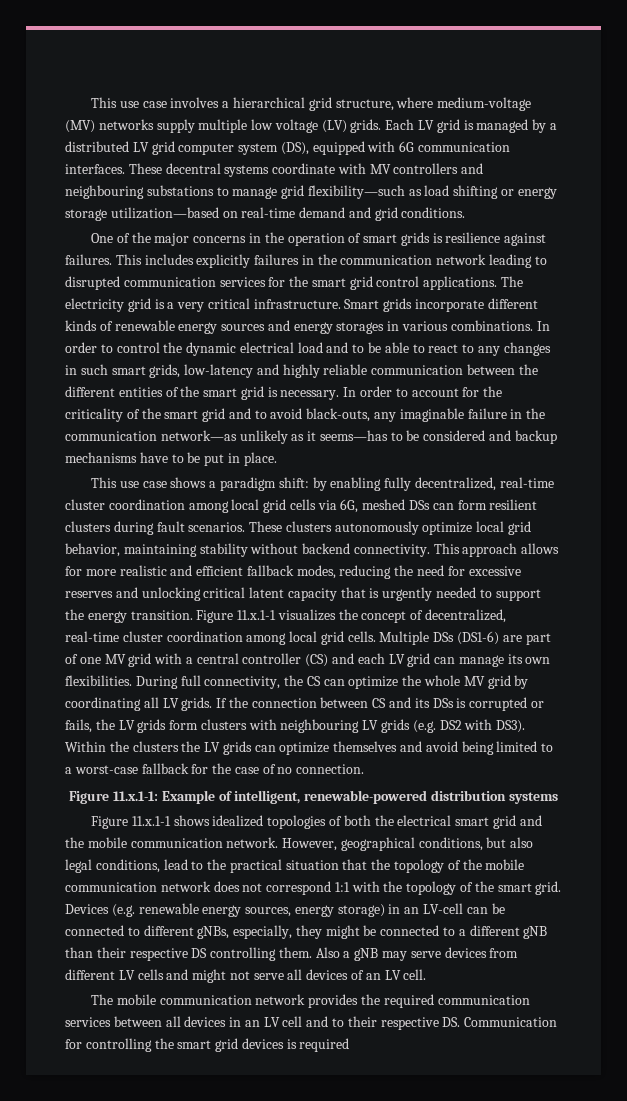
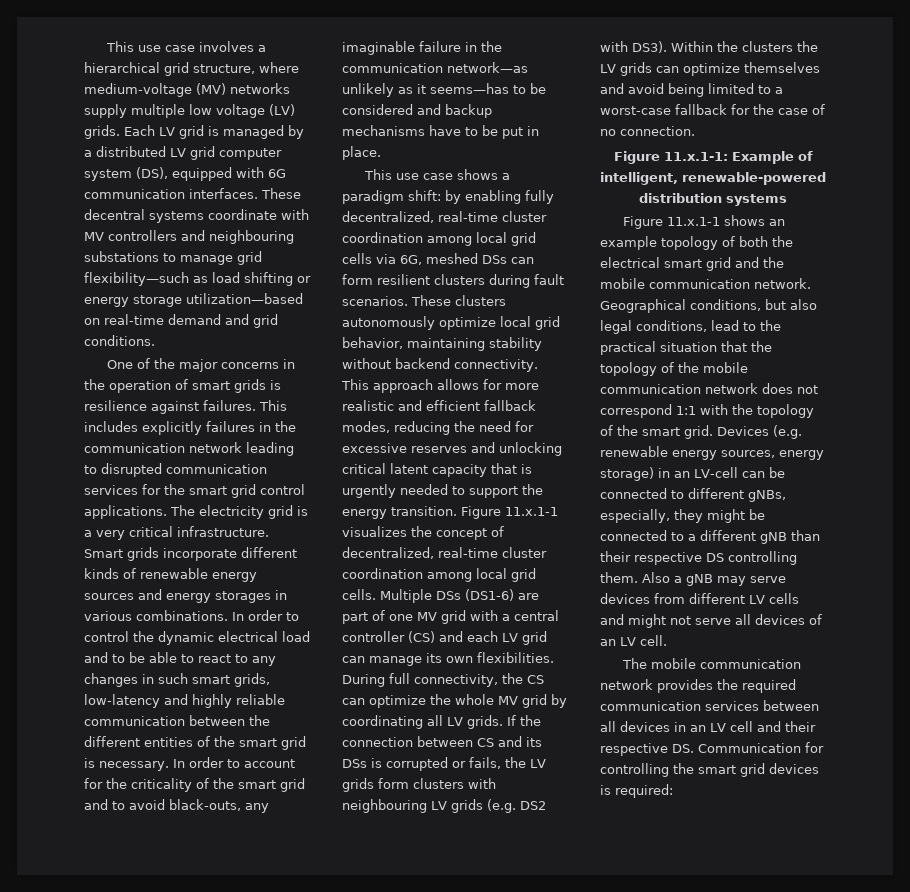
[212,815,327,829] idealized topologies -> [769,219,786,226] [600,236,718,250] an example topology
[282,837,415,851] However, geographical -> [600,299,686,313] Geographical
[332,1018,345,1027] to -> (781, 726) none
[299,1038,350,1052] required -> [615,784,673,798] required:

